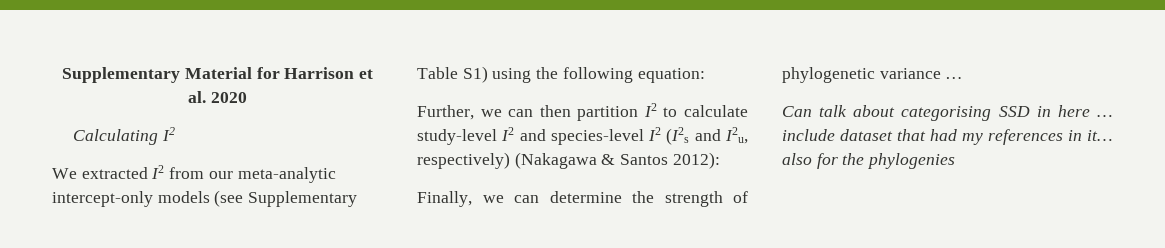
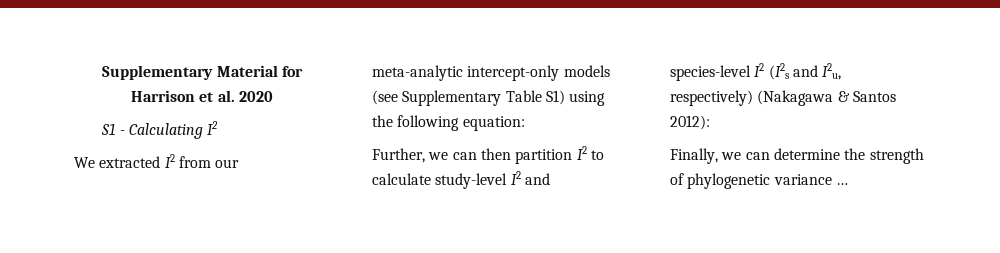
(247, 97) none -> [101,123,125,135] S1 -
[782,105,1113,121] [782,129,1113,145] [782,153,956,169] // Can talk about categorising SSD in here … include dataset that had my references in it… also for the phylogenies -> (848, 184) none

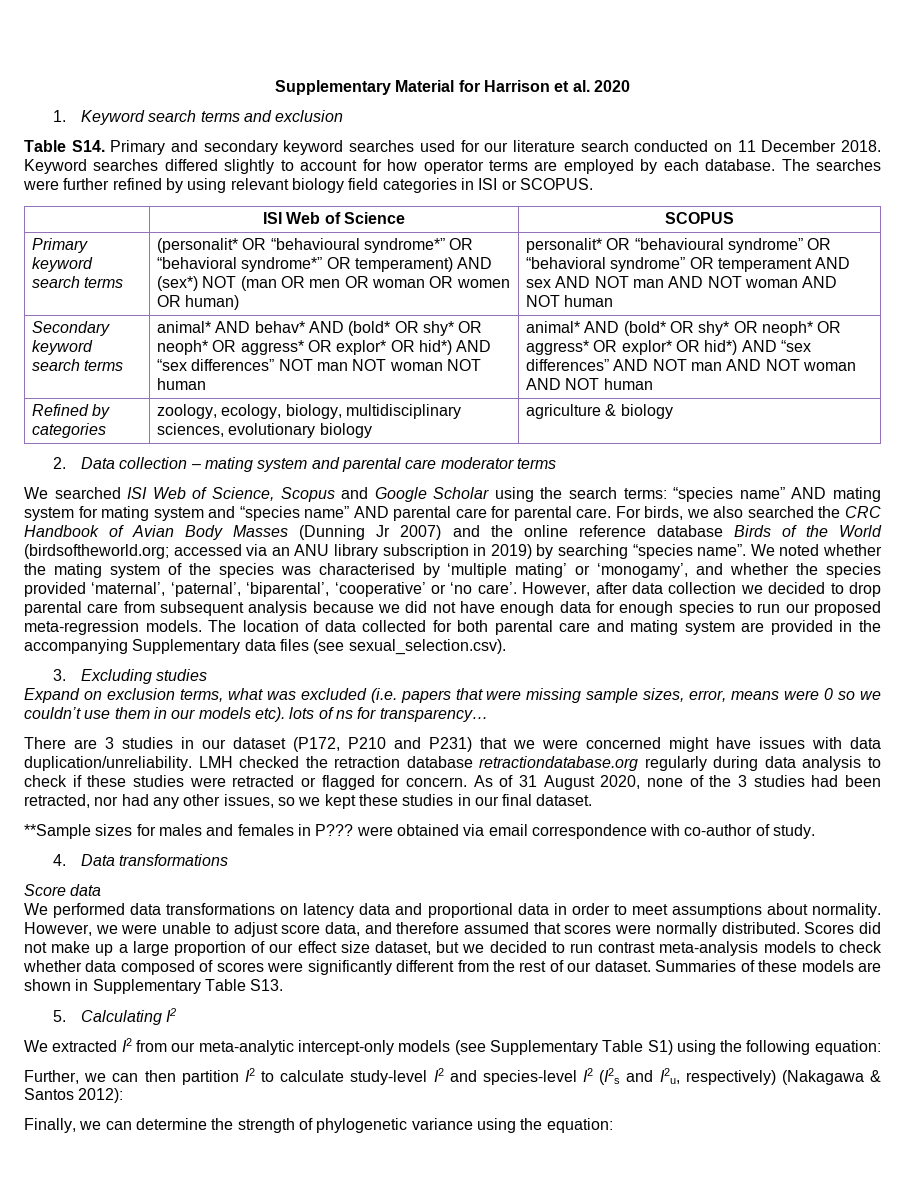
[101,123,125,135] S1 - -> [52,110,344,125] [24,140,881,155] [24,159,881,174] [23,178,593,193] [263,212,405,224] [665,212,734,224] [31,238,88,253] [31,257,93,272] [31,276,124,288] [156,238,474,253] [156,257,493,272] [156,276,510,291] [156,295,240,310] [525,238,832,253] [525,257,851,272] [525,276,838,288] [525,295,614,307] [31,321,110,336] [31,340,93,355] [31,359,124,371] [156,321,483,336] [156,340,492,355] [156,359,481,371] [156,378,206,390] [525,321,842,336] [525,340,811,355] [525,359,856,371] [525,378,653,390] [31,404,111,419] [31,423,106,438] [156,404,461,419] [156,423,372,438] [525,404,673,419] [52,457,557,472] [24,487,882,502] [24,506,881,521] [24,525,882,540] [24,544,883,559] [24,563,881,578] [24,582,881,597] [24,601,882,616] [24,620,881,635] [24,639,506,655] [52,669,208,684] [24,688,881,703] [24,707,488,722] [24,737,881,752] [24,756,881,771] [24,775,881,790] [24,794,593,809] [24,824,816,839] [52,854,229,866] [24,884,102,896] [24,903,881,918] [24,922,882,937] [24,941,883,956] [23,960,882,975] [24,979,284,994] [52,1010,66,1022] 1. Keyword search terms and exclusion // Table S14. Primary and secondary keyword searches used for our literature search conducted on 11 December 2018. Keyword searches differed slightly to account for how operator terms are employed by each database. The searches were further refined by using relevant biology field categories in ISI or SCOPUS. // | ISI Web of Science | SCOPUS // Primary keyword search terms | (personalit* OR “behavioural syndrome*” OR “behavioral syndrome*” OR temperament) AND (sex*) NOT (man OR men OR woman OR women OR human) | personalit* OR “behavioural syndrome” OR “behavioral syndrome” OR temperament AND sex AND NOT man AND NOT woman AND NOT human // Secondary keyword search terms | animal* AND behav* AND (bold* OR shy* OR neoph* OR aggress* OR explor* OR hid*) AND “sex differences” NOT man NOT woman NOT human | animal* AND (bold* OR shy* OR neoph* OR aggress* OR explor* OR hid*) AND “sex differences” AND NOT man AND NOT woman AND NOT human // Refined by categories | zoology, ecology, biology, multidisciplinary sciences, evolutionary biology | agriculture & biology // 2. Data collection – mating system and parental care moderator terms // We searched ISI Web of Science, Scopus and Google Scholar using the search terms: “species name” AND mating system for mating system and “species name” AND parental care for parental care. For birds, we also searched the CRC Handbook of Avian Body Masses (Dunning Jr 2007) and the online reference database Birds of the World (birdsoftheworld.org; accessed via an ANU library subscription in 2019) by searching “species name”. We noted whether the mating system of the species was characterised by ‘multiple mating’ or ‘monogamy’, and whether the species provided ‘maternal’, ‘paternal’, ‘biparental’, ‘cooperative’ or ‘no care’. However, after data collection we decided to drop parental care from subsequent analysis because we did not have enough data for enough species to run our proposed meta-regression models. The location of data collected for both parental care and mating system are provided in the accompanying Supplementary data files (see sexual_selection.csv). // 3. Excluding studies // Expand on exclusion terms, what was excluded (i.e. papers that were missing sample sizes, error, means were 0 so we couldn’t use them in our models etc). lots of ns for transparency… // There are 3 studies in our dataset (P172, P210 and P231) that we were concerned might have issues with data duplication/unreliability. LMH checked the retraction database retractiondatabase.org regularly during data analysis to check if these studies were retracted or flagged for concern. As of 31 August 2020, none of the 3 studies had been retracted, nor had any other issues, so we kept these studies in our final dataset. // **Sample sizes for males and females in P??? were obtained via email correspondence with co-author of study. // 4. Data transformations // Score data // We performed data transformations on latency data and proportional data in order to meet assumptions about normality. However, we were unable to adjust score data, and therefore assumed that scores were normally distributed. Scores did not make up a large proportion of our effect size dataset, but we decided to run contrast meta-analysis models to check whether data composed of scores were significantly different from the rest of our dataset. Summaries of these models are shown in Supplementary Table S13. // 5.
[835,183,848,185] … -> [476,1118,613,1133] using the equation:

